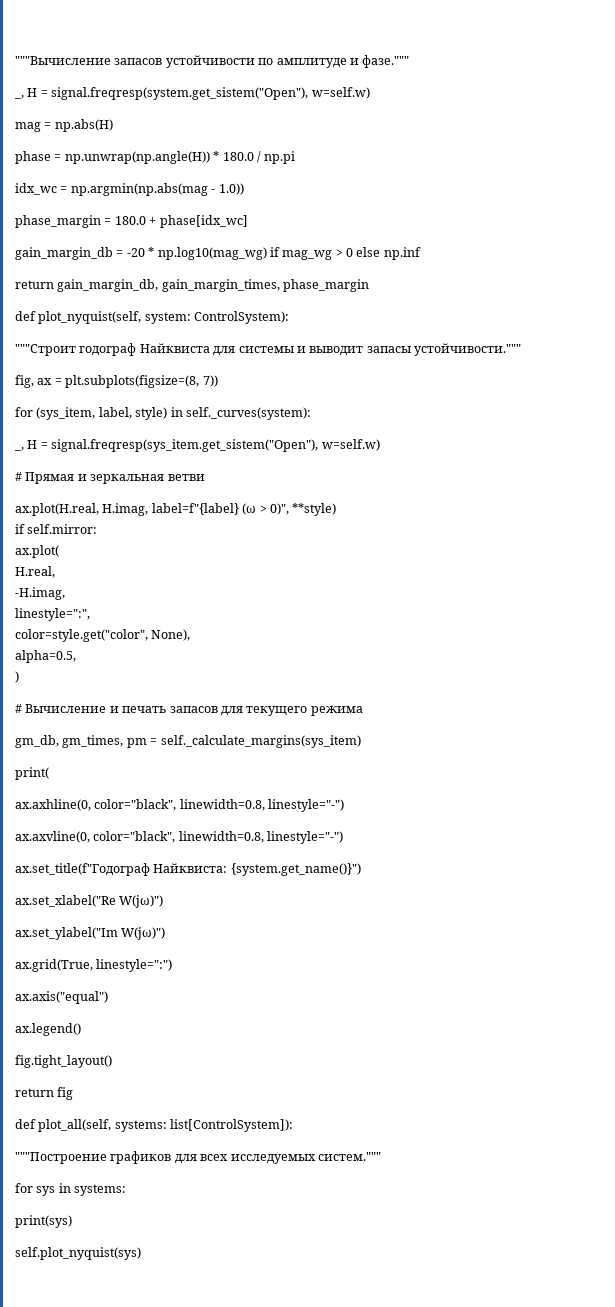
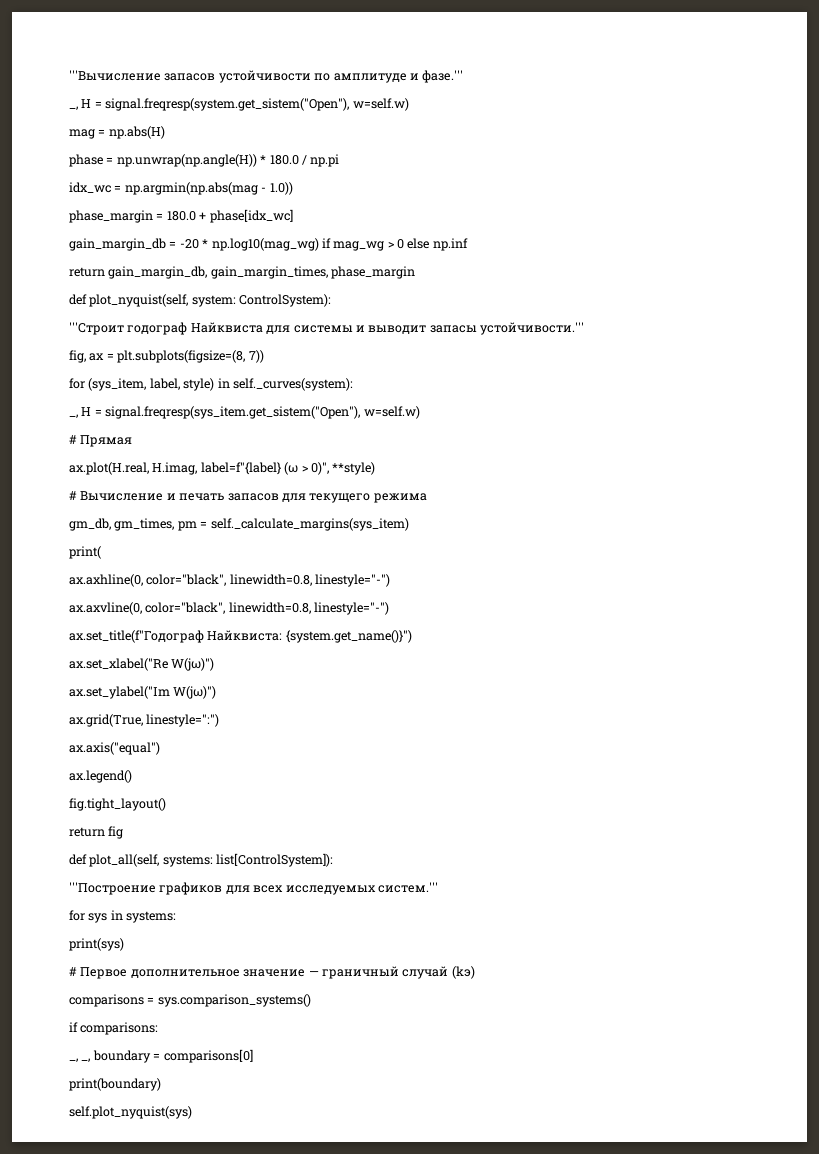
[15,56,111,65] """Вычисление -> [69,70,161,81] '''Вычисление
[362,55,410,68] фазе.""" -> [422,70,464,83] фазе.'''
[15,344,76,356] """Строит -> [69,322,124,335] '''Строит
[414,343,521,356] устойчивости.""" -> [480,322,584,335] устойчивости.'''
[77,474,205,484] и зеркальная ветви -> (133, 441) none
[15,524,98,534] [15,545,59,558] [15,566,55,578] [15,587,65,600] [15,608,90,621] [15,629,191,642] [15,650,76,663] [15,671,19,683] // if self.mirror: // ax.plot( // H.real, // -H.imag, // linestyle=":", // color=style.get("color", None), // alpha=0.5, // ) -> (376, 468) none
[15,1152,107,1164] """Построение -> [69,882,156,895] '''Построение
[317,1152,381,1161] систем.""" -> [377,882,438,893] систем.'''
(72, 1221) none -> [69,966,475,979] [69,994,311,1007] [69,1022,159,1035] [69,1049,253,1063] [69,1078,161,1091] // # Первое дополнительное значение — граничный случай (kэ) // comparisons = sys.comparison_systems() // if comparisons: // _, _, boundary = comparisons[0] // print(boundary)

